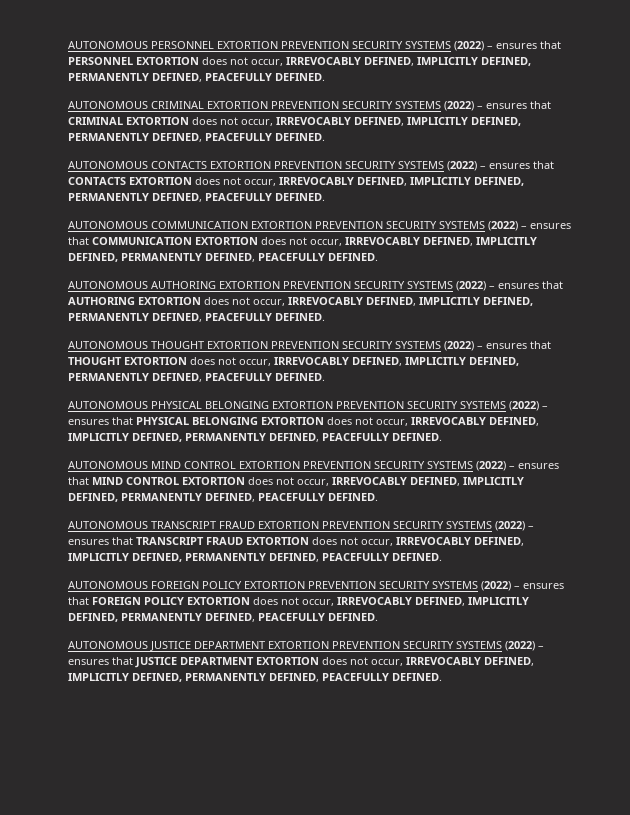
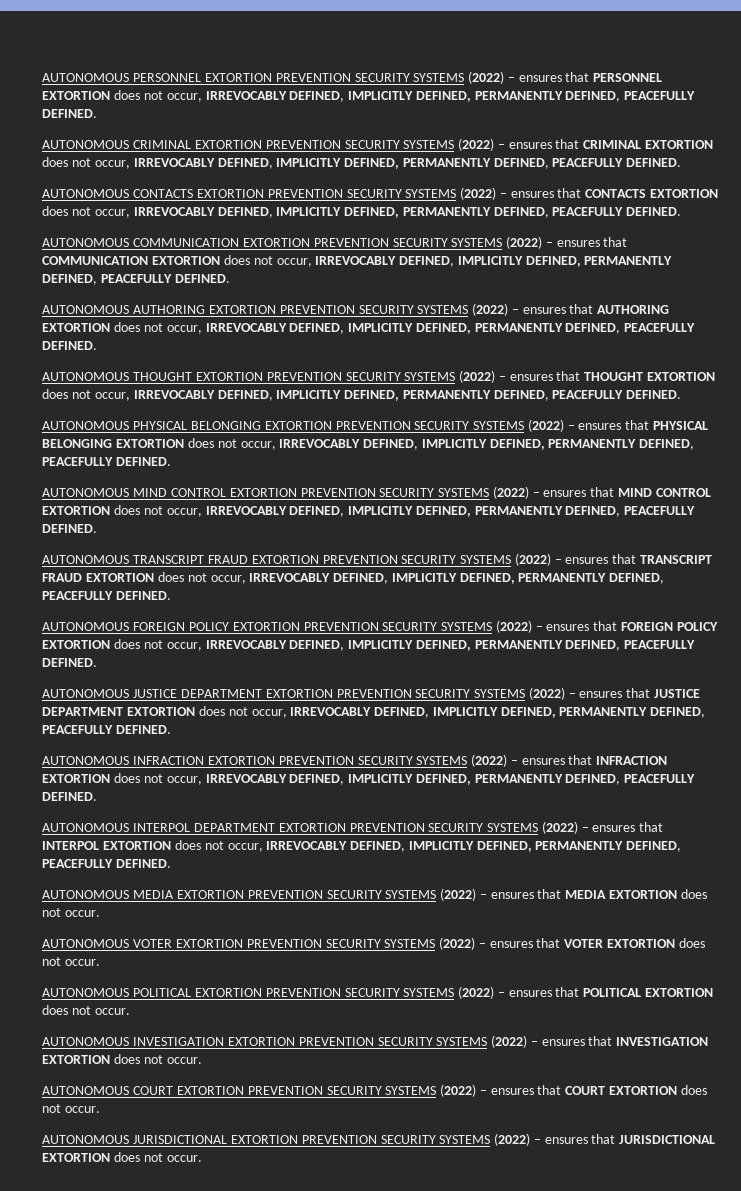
(443, 677) none -> [42,754,668,767] [42,773,696,785] [42,792,98,801] [42,821,664,834] [42,840,682,852] [42,859,172,868] [42,888,707,901] [42,908,101,917] [42,937,705,950] [42,957,101,966] [42,986,713,999] [42,1005,130,1015] [42,1035,709,1048] [42,1054,202,1064] [42,1084,707,1097] [42,1104,101,1113] [42,1133,716,1146] [42,1152,202,1162] // AUTONOMOUS INFRACTION EXTORTION PREVENTION SECURITY SYSTEMS (2022) – ensures that INFRACTION EXTORTION does not occur, IRREVOCABLY DEFINED, IMPLICITLY DEFINED, PERMANENTLY DEFINED, PEACEFULLY DEFINED. // AUTONOMOUS INTERPOL DEPARTMENT EXTORTION PREVENTION SECURITY SYSTEMS (2022) – ensures that INTERPOL EXTORTION does not occur, IRREVOCABLY DEFINED, IMPLICITLY DEFINED, PERMANENTLY DEFINED, PEACEFULLY DEFINED. // AUTONOMOUS MEDIA EXTORTION PREVENTION SECURITY SYSTEMS (2022) – ensures that MEDIA EXTORTION does not occur. // AUTONOMOUS VOTER EXTORTION PREVENTION SECURITY SYSTEMS (2022) – ensures that VOTER EXTORTION does not occur. // AUTONOMOUS POLITICAL EXTORTION PREVENTION SECURITY SYSTEMS (2022) – ensures that POLITICAL EXTORTION does not occur. // AUTONOMOUS INVESTIGATION EXTORTION PREVENTION SECURITY SYSTEMS (2022) – ensures that INVESTIGATION EXTORTION does not occur. // AUTONOMOUS COURT EXTORTION PREVENTION SECURITY SYSTEMS (2022) – ensures that COURT EXTORTION does not occur. // AUTONOMOUS JURISDICTIONAL EXTORTION PREVENTION SECURITY SYSTEMS (2022) – ensures that JURISDICTIONAL EXTORTION does not occur.

